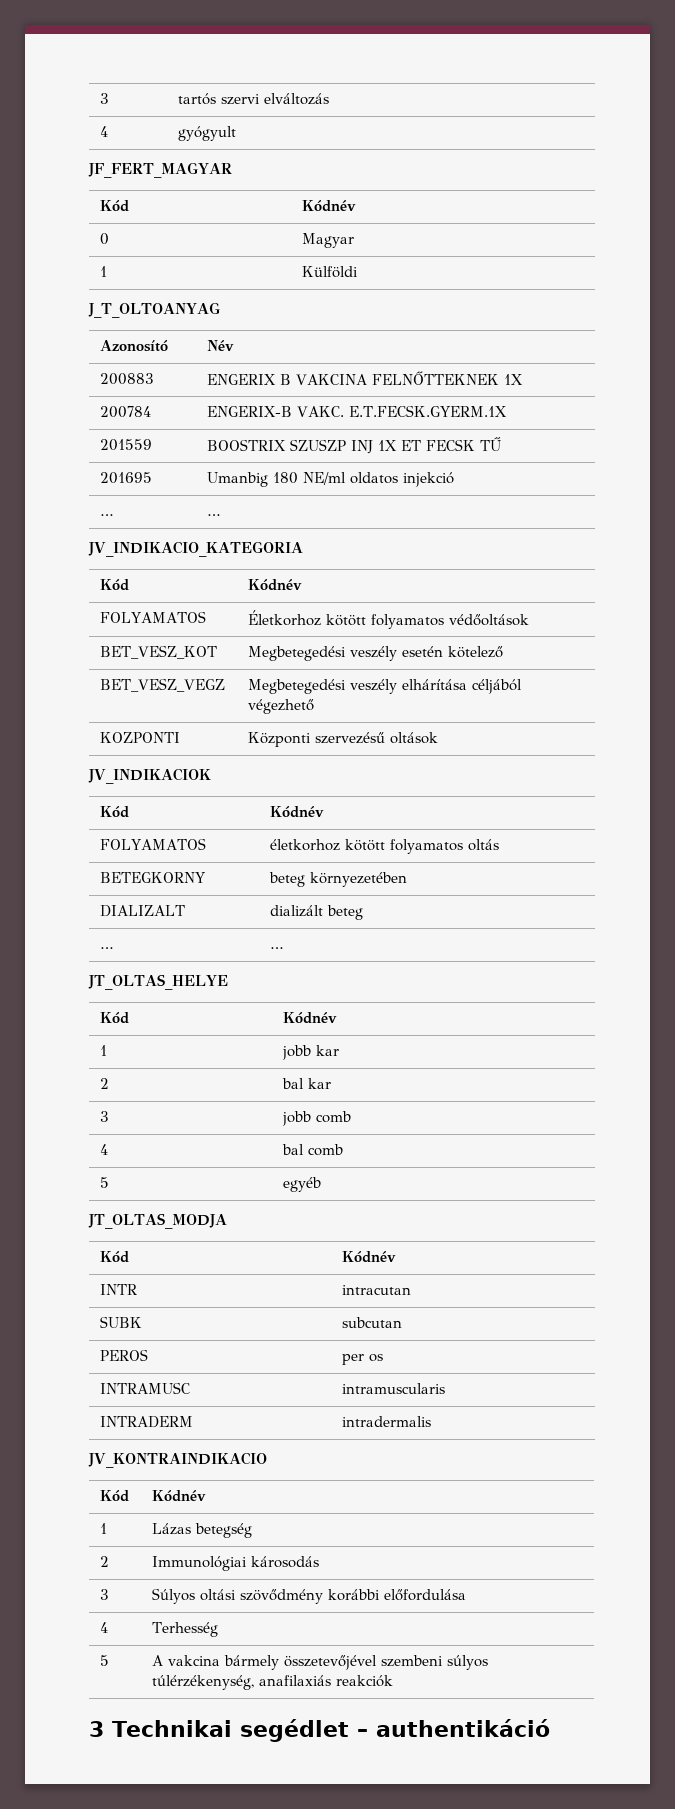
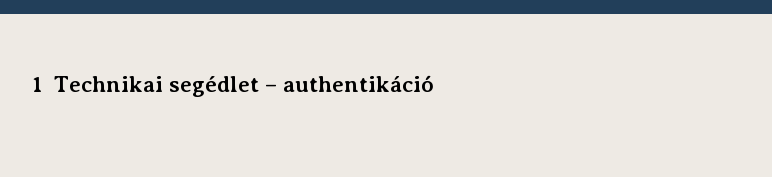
[100,93,110,104] [178,93,330,105] [100,126,109,137] [178,126,237,141] [88,162,232,178] [100,200,130,212] [302,200,357,212] [100,233,110,245] [302,233,355,248] [100,266,108,277] [302,266,359,278] [88,302,220,318] [100,340,169,352] [207,340,235,351] [100,373,155,385] [207,371,524,385] [100,406,152,418] [207,405,508,417] [100,439,153,451] [207,437,502,454] [100,472,153,484] [207,472,455,487] [100,514,114,516] [207,514,221,516] [88,541,303,557] [100,579,130,591] [248,579,303,591] [100,611,207,623] [248,610,530,629] [100,645,218,659] [248,646,504,661] [100,678,226,692] [248,679,523,694] [248,699,315,714] [100,732,181,743] [248,732,439,747] [88,768,211,784] [100,806,130,818] [270,806,325,818] [100,838,207,850] [270,839,500,854] [100,872,206,883] [269,872,408,887] [100,905,186,917] [270,905,364,920] [100,947,114,949] [270,947,284,949] [88,974,228,990] [100,1012,130,1024] [283,1012,338,1024] [100,1045,108,1056] [282,1045,340,1060] [100,1078,110,1089] [282,1078,332,1089] [100,1111,110,1122] [282,1111,352,1126] [100,1144,109,1155] [282,1144,344,1156] [100,1177,110,1188] [283,1177,322,1192] [88,1213,227,1229] [100,1251,130,1263] [342,1251,397,1263] [100,1284,138,1295] [342,1285,412,1295] [100,1316,143,1328] [342,1317,403,1328] [100,1349,149,1361] [342,1354,384,1365] [100,1382,191,1394] [342,1383,446,1394] [100,1416,194,1428] [342,1416,432,1427] [88,1452,267,1468] [100,1490,130,1502] [152,1490,207,1502] [100,1523,108,1534] [152,1523,253,1538] [100,1556,110,1567] [152,1556,320,1571] [100,1589,110,1600] [152,1588,467,1604] [100,1622,109,1633] [152,1622,219,1637] [100,1655,110,1666] [152,1655,489,1670] [152,1675,394,1690] [89,1721,104,1737] 3 | tartós szervi elváltozás // 4 | gyógyult // JF_FERT_MAGYAR // Kód | Kódnév // 0 | Magyar // 1 | Külföldi // J_T_OLTOANYAG // Azonosító | Név // 200883 | ENGERIX B VAKCINA FELNŐTTEKNEK 1X // 200784 | ENGERIX-B VAKC. E.T.FECSK.GYERM.1X // 201559 | BOOSTRIX SZUSZP INJ 1X ET FECSK TŰ // 201695 | Umanbig 180 NE/ml oldatos injekció // … | … // JV_INDIKACIO_KATEGORIA // Kód | Kódnév // FOLYAMATOS | Életkorhoz kötött folyamatos védőoltások // BET_VESZ_KOT | Megbetegedési veszély esetén kötelező // BET_VESZ_VEGZ | Megbetegedési veszély elhárítása céljából végezhető // KOZPONTI | Központi szervezésű oltások // JV_INDIKACIOK // Kód | Kódnév // FOLYAMATOS | életkorhoz kötött folyamatos oltás // BETEGKORNY | beteg környezetében // DIALIZALT | dializált beteg // … | … // JT_OLTAS_HELYE // Kód | Kódnév // 1 | jobb kar // 2 | bal kar // 3 | jobb comb // 4 | bal comb // 5 | egyéb // JT_OLTAS_MODJA // Kód | Kódnév // INTR | intracutan // SUBK | subcutan // PEROS | per os // INTRAMUSC | intramuscularis // INTRADERM | intradermalis // JV_KONTRAINDIKACIO // Kód | Kódnév // 1 | Lázas betegség // 2 | Immunológiai károsodás // 3 | Súlyos oltási szövődmény korábbi előfordulása // 4 | Terhesség // 5 | A vakcina bármely összetevőjével szembeni súlyos túlérzékenység, anafilaxiás reakciók // 3 -> [32,77,42,92] 1

